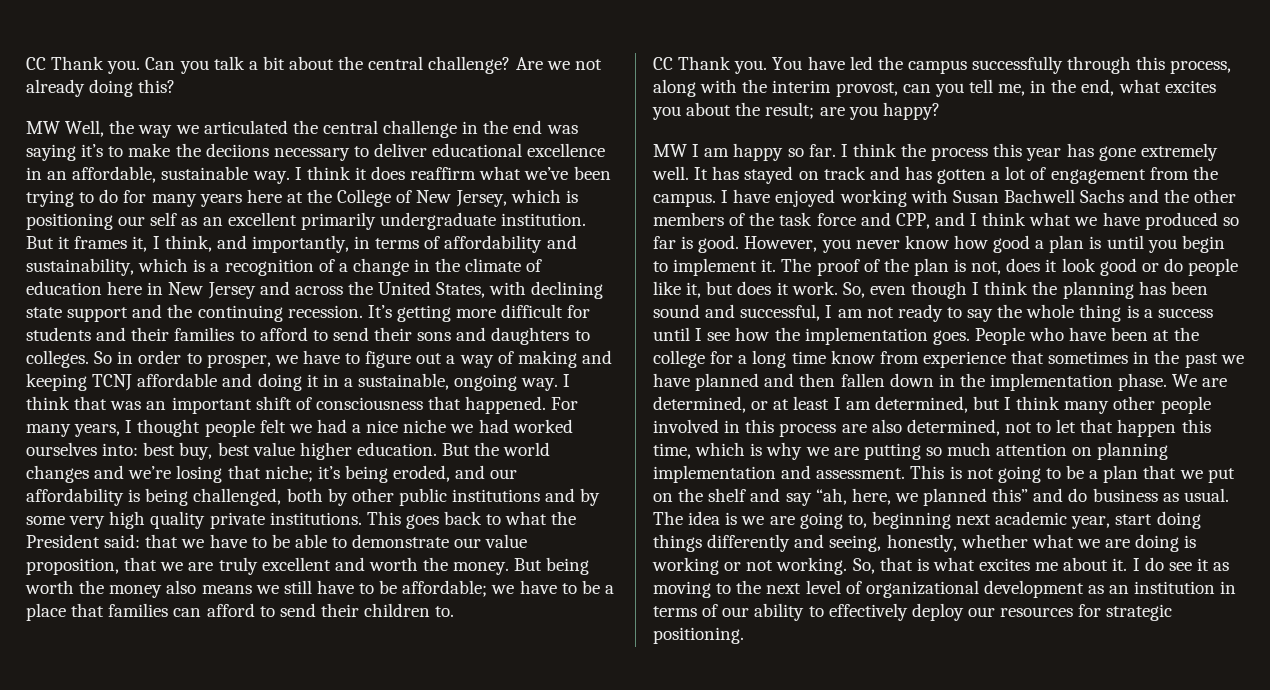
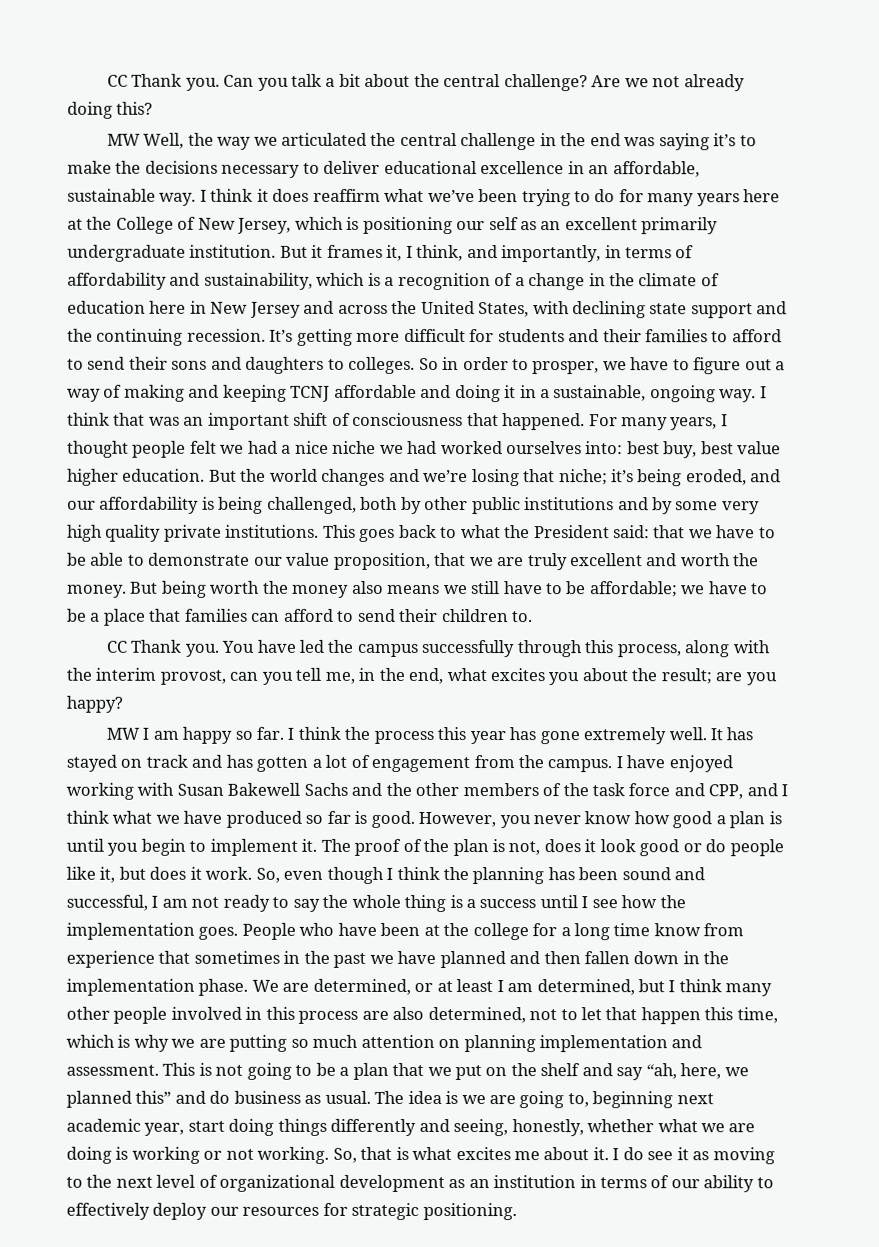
[205,143,269,157] deciions -> [144,160,218,174] decisions
[1003,189,1075,203] Bachwell -> [227,782,301,796] Bakewell

